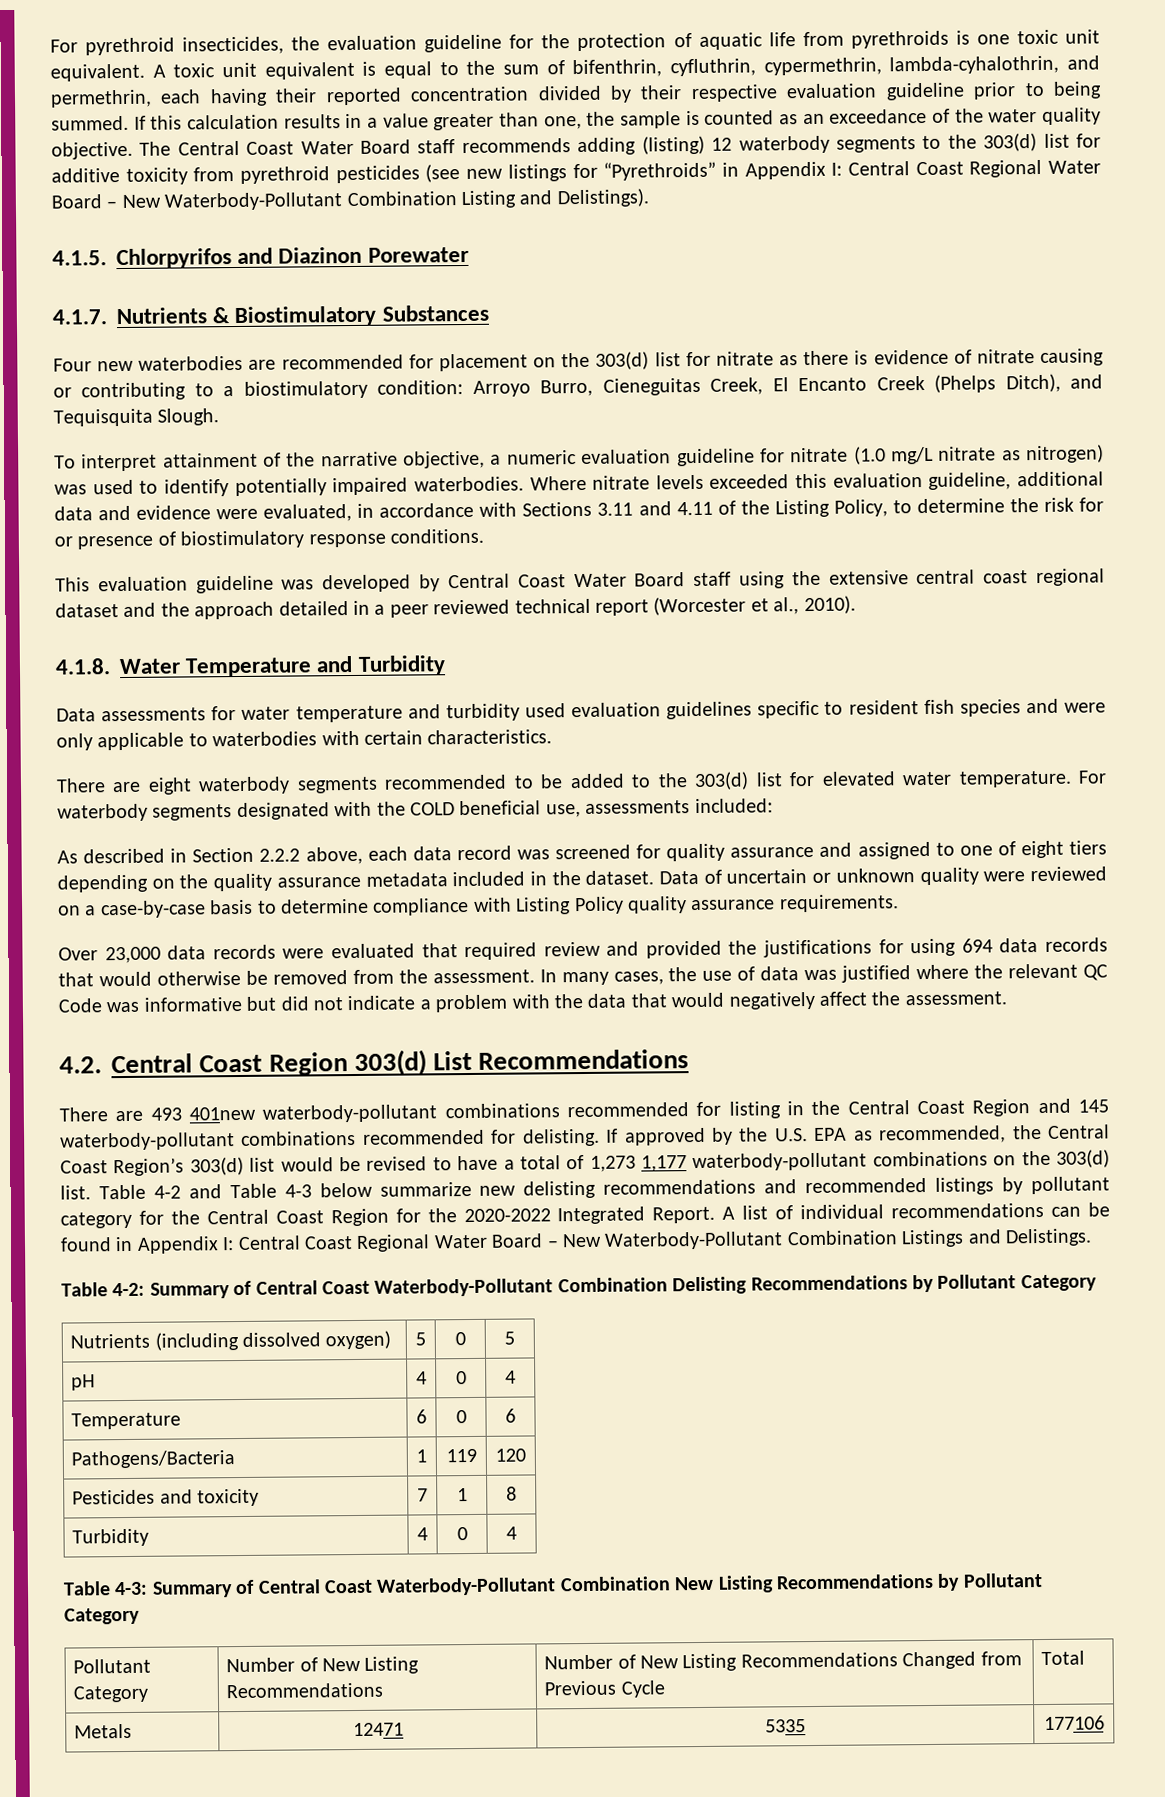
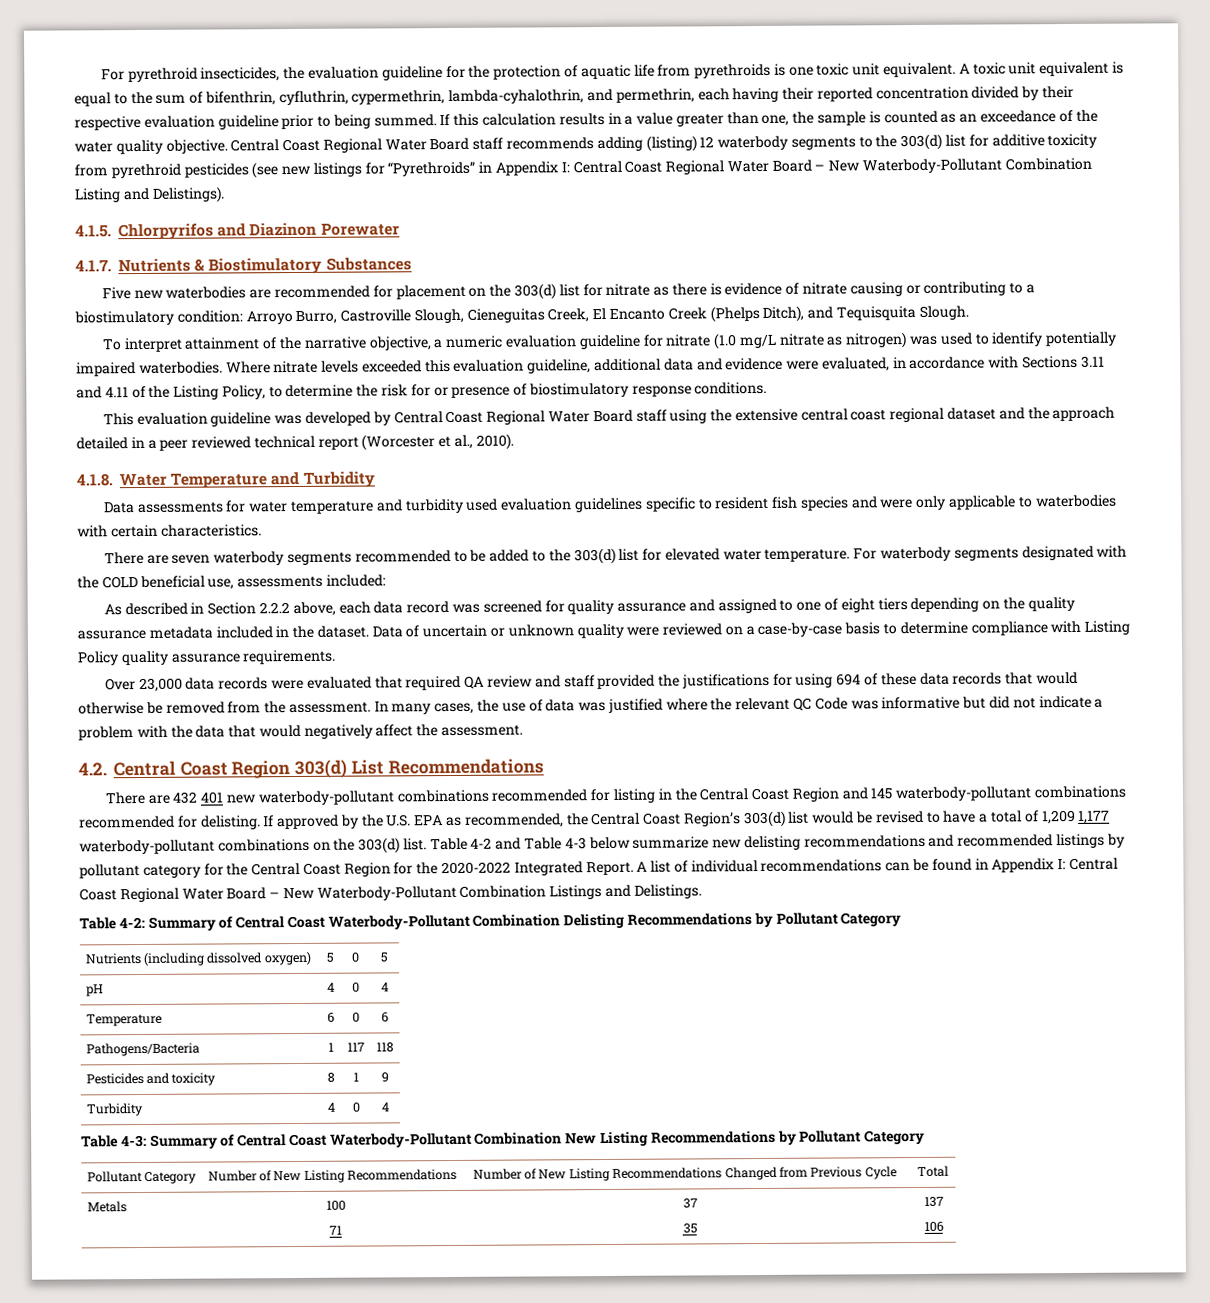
[139,140,295,156] The Central Coast -> [230,138,382,153] Central Coast Regional
[53,358,92,372] Four -> [101,287,131,300] Five
(594, 388) none -> [340,308,464,324] Castroville Slough,
(566, 581) none -> [486,410,546,425] Regional
[147,777,192,795] eight -> [171,554,211,564] seven
(538, 951) none -> [464,675,485,689] QA
(640, 948) none -> [563,675,595,688] staff
(993, 945) none -> [863,672,917,686] of these
[150,1106,256,1121] 493 401new -> [172,791,257,804] 432 401 new
[589,1155,636,1172] 1,273 -> [1041,809,1076,825] 1,209
[445,1448,477,1463] [495,1448,526,1462] 119 | 120 -> [346,1042,365,1052] [375,1042,394,1053] 117 | 118
[417,1488,428,1502] [456,1488,468,1502] [506,1486,517,1501] 7 | 1 | 8 -> [327,1072,335,1083] [352,1072,359,1082] [380,1072,389,1083] 8 | 1 | 9
[352,1722,404,1737] [765,1719,806,1733] [1043,1715,1105,1731] 12471 | 5335 | 177106 -> [325,1200,346,1211] [329,1225,342,1235] [682,1198,698,1209] [682,1223,698,1234] [923,1196,944,1207] [923,1221,944,1232] 100 // 71 | 37 // 35 | 137 // 106

